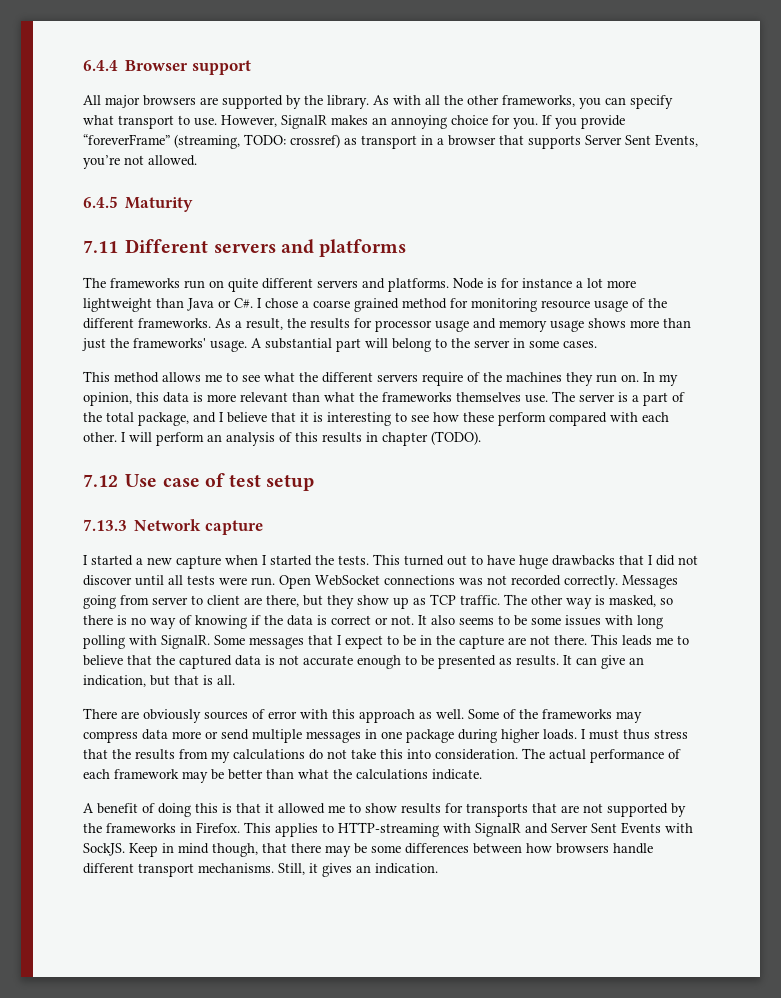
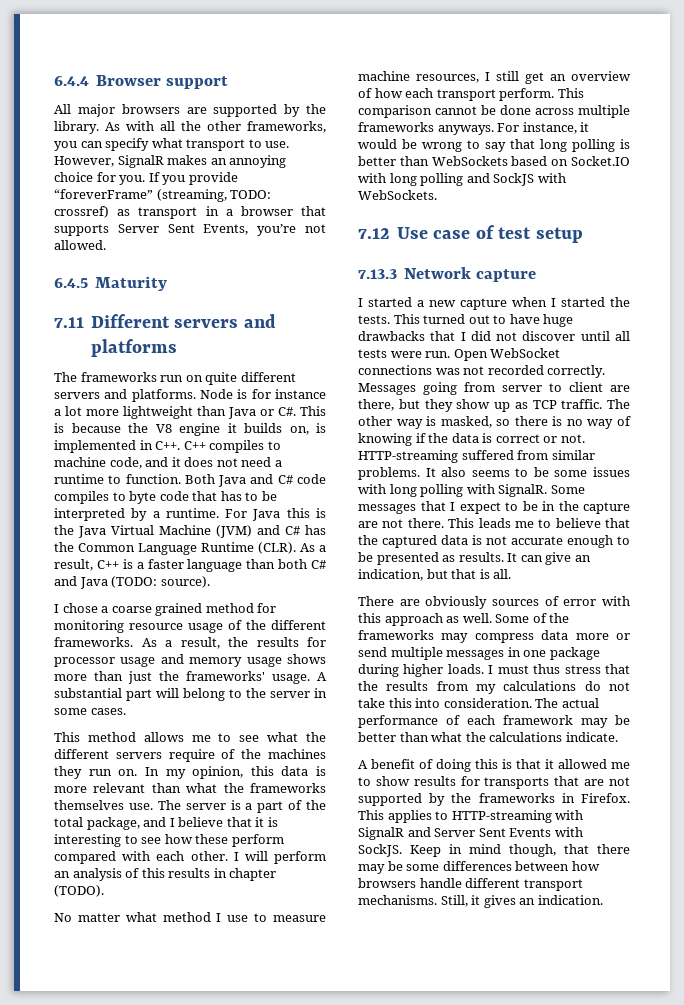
(253, 303) none -> [300,406,326,416] [54,423,326,436] [54,440,281,453] [54,457,282,469] [54,474,326,487] [54,491,277,504] [54,508,326,521] [54,525,326,538] [54,542,326,555] [54,559,326,572] [54,576,210,589] This is because the V8 engine it builds on, is implemented in C++. C++ compiles to machine code, and it does not need a runtime to function. Both Java and C# code compiles to byte code that has to be interpreted by a runtime. For Java this is the Java Virtual Machine (JVM) and C# has the Common Language Runtime (CLR). As a result, C++ is a faster language than both C# and Java (TODO: source). //
(481, 438) none -> [54,912,326,922] [358,71,631,84] [358,88,584,101] [358,105,630,118] [358,122,590,135] [358,139,630,152] [358,156,630,166] [358,173,566,186] [358,190,437,200] // No matter what method I use to measure machine resources, I still get an overview of how each transport perform. This comparison cannot be done across multiple frameworks anyways. For instance, it would be wrong to say that long polling is better than WebSockets based on Socket.IO with long polling and SockJS with WebSockets.
(414, 620) none -> [358,450,595,463] [358,467,420,480] HTTP-streaming suffered from similar problems.

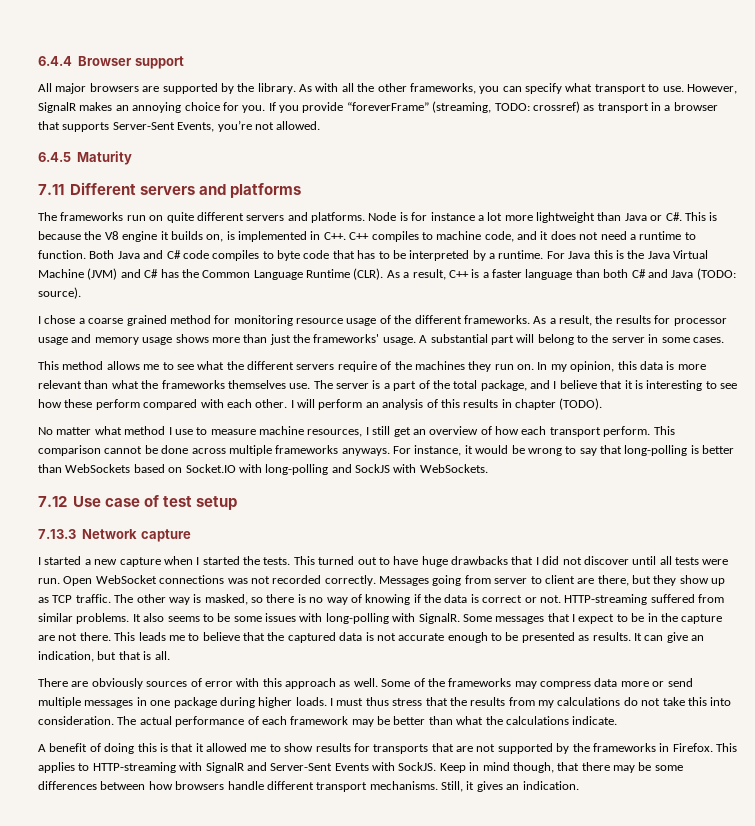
[117,224,195,233] Server Sent -> [112,122,175,130] Server-Sent
[540,139,615,152] long polling -> [624,445,688,456] long-polling
[389,173,464,186] long polling -> [265,464,329,475] long-polling
[389,484,464,497] long polling -> [325,613,389,624] long-polling
[434,828,506,837] Server Sent -> [270,763,333,771] Server-Sent

